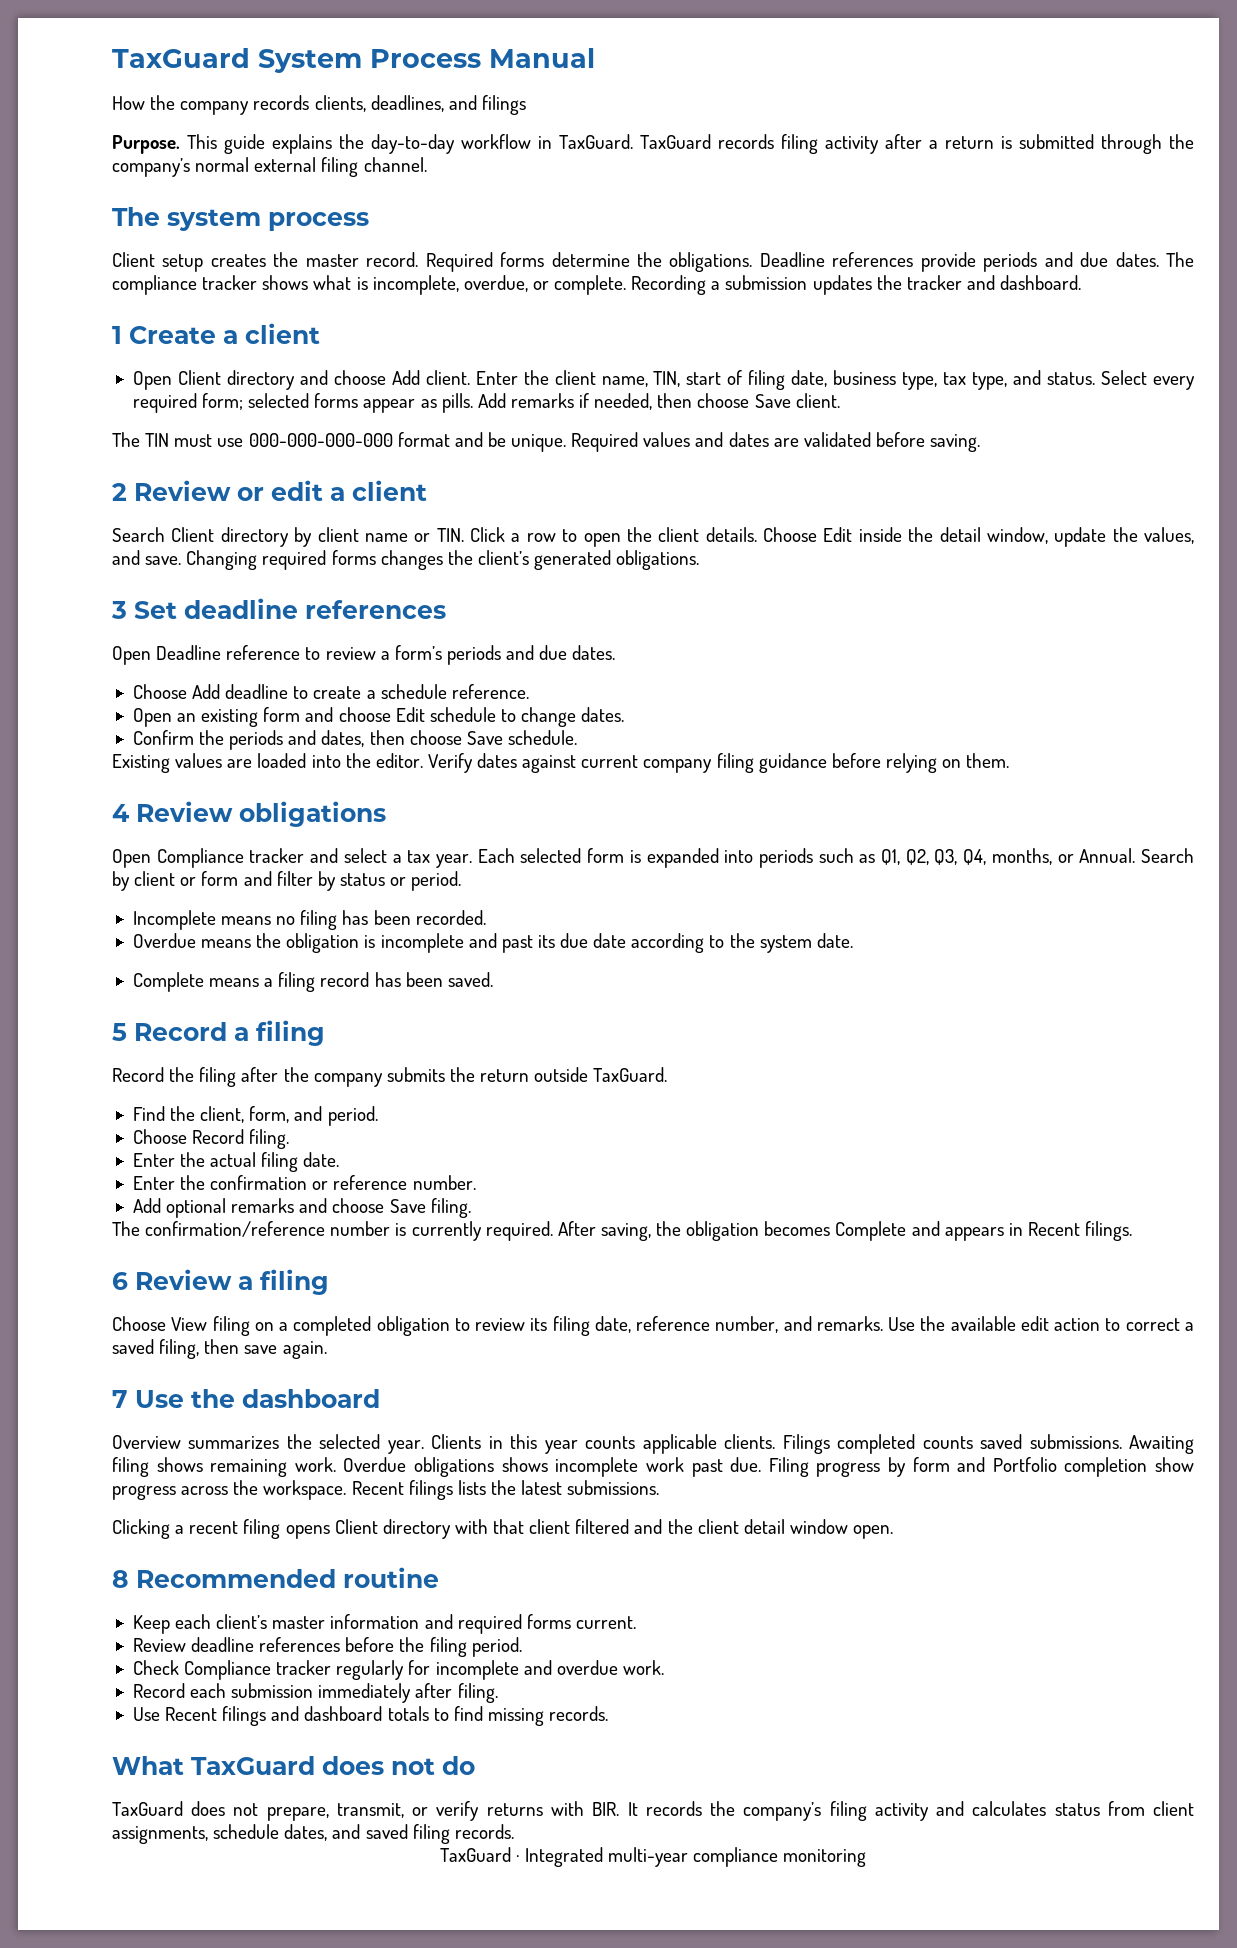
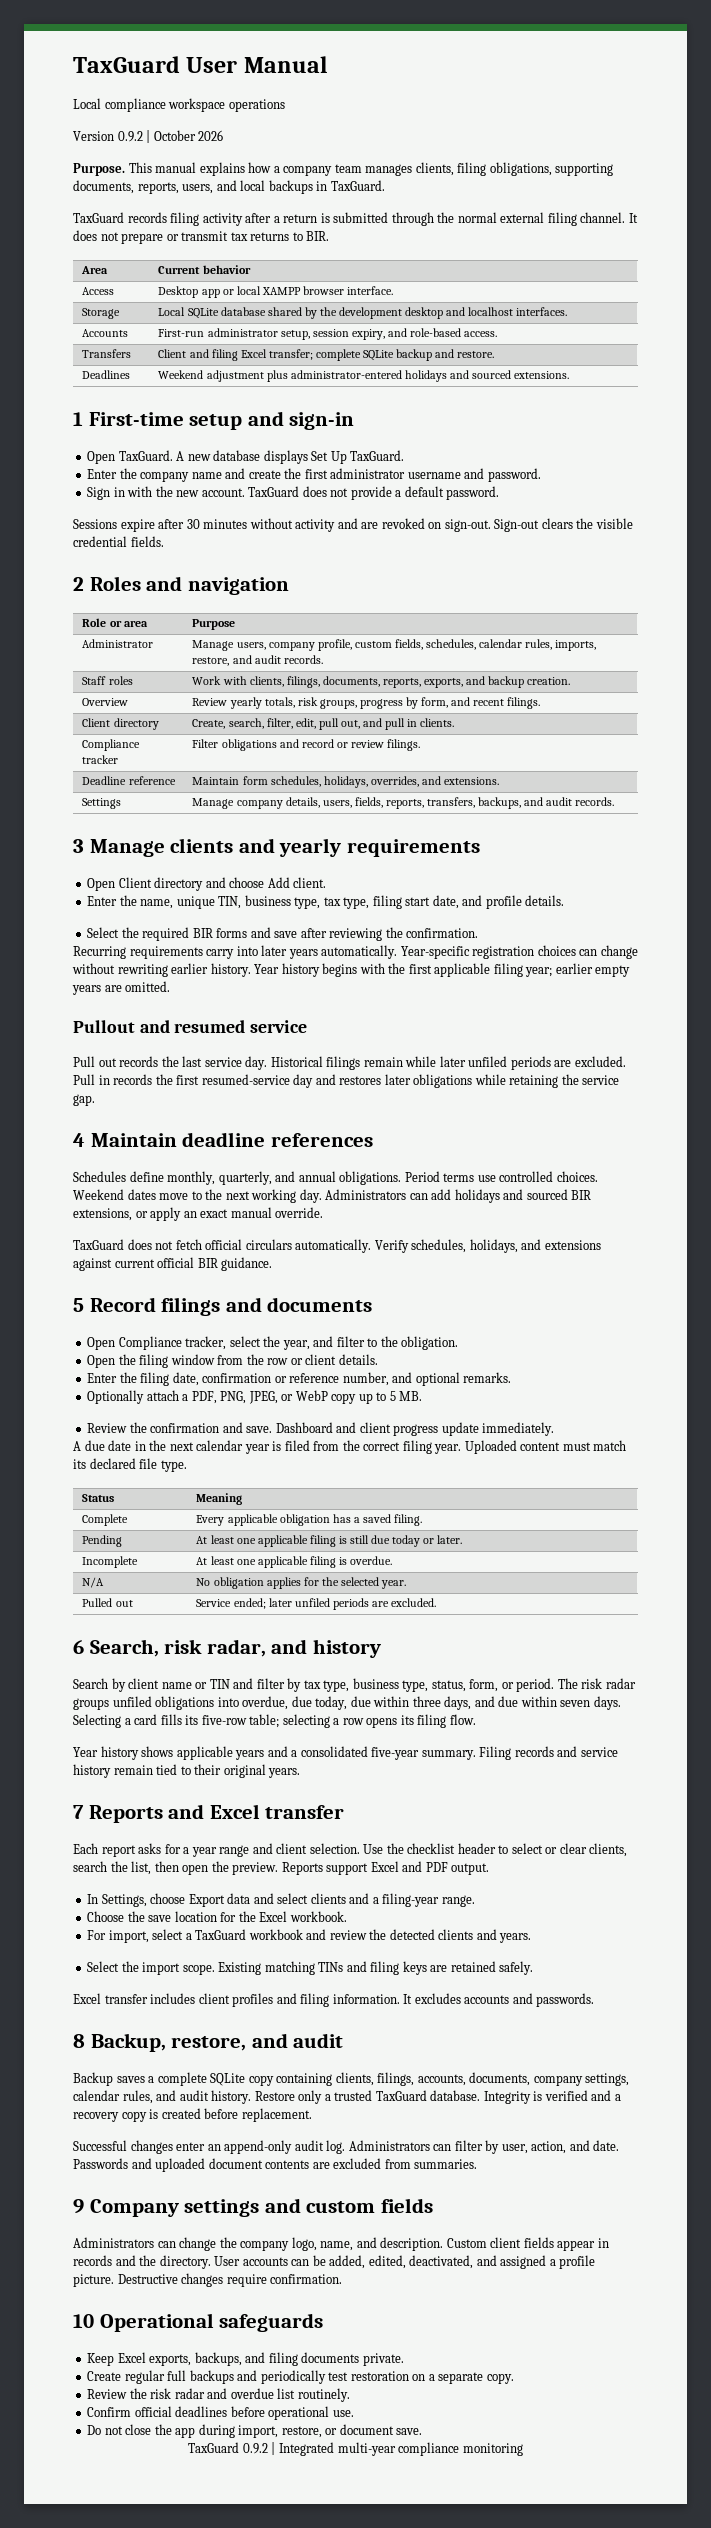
[112,48,481,73] TaxGuard System Process -> [73,56,238,73] TaxGuard User
[112,95,526,115] [112,134,532,154] How the company records clients, deadlines, and filings // Purpose. This guide explains the day-to-day workflow -> [73,98,285,112] [73,130,224,143] [73,162,614,176] [73,180,313,194] Local compliance workspace operations // Version 0.9.2 | October 2026 // Purpose. This manual explains how a company team manages clients, filing obligations, supporting documents, reports, users, and local backups
(634, 141) none -> (385, 185) //
[112,158,190,177] company’s -> (455, 217) none
[112,207,369,231] [112,252,1194,272] [112,275,1082,295] [112,323,320,344] // The system process // Client setup creates the master record. Required forms determine the obligations. Deadline references provide periods and due dates. The compliance tracker shows what is incomplete, overdue, or complete. Recording a submission updates the tracker and dashboard. // 1 Create a client -> [628,213,638,223] [73,230,330,244] [81,266,109,274] [158,265,251,274] [82,287,115,295] [158,286,394,298] [82,308,121,319] [158,307,568,319] [82,329,129,337] [158,328,498,340] [82,349,132,358] [158,349,495,361] [82,370,131,379] [158,370,570,382] [73,411,355,430] [87,450,405,464] [87,468,541,482] [87,486,500,500] [73,518,633,532] [73,536,164,547] [73,576,289,595] [82,618,148,627] [192,619,236,630] [82,639,154,648] [192,639,597,651] [192,655,323,666] [82,676,133,685] [192,676,571,688] [82,698,129,706] [192,697,541,709] [82,718,159,730] [192,718,455,730] [82,739,141,751] [82,755,119,764] [192,739,421,751] [82,776,176,785] [192,776,500,788] [82,798,122,809] [192,797,615,809] [73,838,480,857] It does not prepare or transmit tax returns to BIR. // Area | Current behavior // Access | Desktop app or local XAMPP browser interface. // Storage | Local SQLite database shared by the development desktop and localhost interfaces. // Accounts | First-run administrator setup, session expiry, and role-based access. // Transfers | Client and filing Excel transfer; complete SQLite backup and restore. // Deadlines | Weekend adjustment plus administrator-entered holidays and sourced extensions. // 1 First-time setup and sign-in // Open TaxGuard. A new database displays Set Up TaxGuard. // Enter the company name and create the first administrator username and password. // Sign in with the new account. TaxGuard does not provide a default password. // Sessions expire after 30 minutes without activity and are revoked on sign-out. Sign-out clears the visible credential fields. // 2 Roles and navigation // Role or area | Purpose // Administrator | Manage users, company profile, custom fields, schedules, calendar rules, imports, restore, and audit records. // Staff roles | Work with clients, filings, documents, reports, exports, and backup creation. // Overview | Review yearly totals, risk groups, progress by form, and recent filings. // Client directory | Create, search, filter, edit, pull out, and pull in clients. // Compliance tracker | Filter obligations and record or review filings. // Deadline reference | Maintain form schedules, holidays, overrides, and extensions. // Settings | Manage company details, users, fields, reports, transfers, backups, and audit records. // 3 Manage clients and yearly requirements
[475,370,1195,390] [132,393,840,413] [112,432,981,452] [112,480,427,501] [112,527,289,547] Enter the client name, TIN, start of filing date, business type, tax type, and status. Select every required form; selected forms appear as pills. Add remarks if needed, then choose Save client. // The TIN must use 000-000-000-000 format and be unique. Required values and dates are validated before saving. // 2 Review or edit a client // Search Client directory -> [87,895,565,909] [87,927,479,941] [73,945,638,959] [72,963,631,977] [72,981,171,995] [73,1020,308,1033] [73,1056,626,1070] [73,1074,620,1088] [73,1094,95,1106] [73,1132,373,1147] [73,1171,598,1185] [73,1189,592,1203] [73,1207,324,1221] [73,1239,601,1253] [73,1257,273,1271] [73,1297,373,1316] [87,1336,459,1350] [87,1354,378,1368] [87,1372,512,1386] [87,1390,423,1404] [87,1422,555,1436] [73,1440,627,1454] [73,1458,187,1472] [82,1494,115,1502] [196,1493,243,1505] [82,1514,129,1526] [196,1514,423,1526] [82,1535,123,1547] [196,1535,463,1547] [82,1556,139,1568] [196,1556,393,1568] [82,1577,105,1588] [196,1577,407,1589] [82,1598,133,1607] [196,1598,437,1610] [73,1639,381,1658] [73,1678,108,1689] // Enter the name, unique TIN, business type, tax type, filing start date, and profile details. // Select the required BIR forms and save after reviewing the confirmation. // Recurring requirements carry into later years automatically. Year-specific registration choices can change without rewriting earlier history. Year history begins with the first applicable filing year; earlier empty years are omitted. // Pullout and resumed service // Pull out records the last service day. Historical filings remain while later unfiled periods are excluded. Pull in records the first resumed-service day and restores later obligations while retaining the service gap. // 4 Maintain deadline references // Schedules define monthly, quarterly, and annual obligations. Period terms use controlled choices. Weekend dates move to the next working day. Administrators can add holidays and sourced BIR extensions, or apply an exact manual override. // TaxGuard does not fetch official circulars automatically. Verify schedules, holidays, and extensions against current official BIR guidance. // 5 Record filings and documents // Open Compliance tracker, select the year, and filter to the obligation. // Open the filing window from the row or client details. // Enter the filing date, confirmation or reference number, and optional remarks. // Optionally attach a PDF, PNG, JPEG, or WebP copy up to 5 MB. // Review the confirmation and save. Dashboard and client progress update immediately. // A due date in the next calendar year is filed from the correct filing year. Uploaded content must match its declared file type. // Status | Meaning // Complete | Every applicable obligation has a saved filing. // Pending | At least one applicable filing is still due today or later. // Incomplete | At least one applicable filing is overdue. // N/A | No obligation applies for the selected year. // Pulled out | Service ended; later unfiled periods are excluded. // 6 Search, risk radar, and history // Search
[436,527,1194,547] [112,550,700,570] [111,598,446,619] [112,645,616,665] [132,684,529,699] [132,707,625,727] [132,730,577,750] [112,753,1010,773] [112,801,386,827] [112,848,1194,868] [112,871,462,891] [132,910,486,930] [132,933,853,953] [132,972,493,992] [112,1020,325,1046] [112,1067,668,1087] [132,1106,378,1126] [132,1129,290,1149] [132,1152,340,1172] [132,1175,476,1190] [132,1198,471,1218] [112,1221,1133,1241] [112,1269,329,1295] [112,1316,1194,1336] [112,1339,327,1359] [112,1389,380,1408] [112,1434,1195,1454] [112,1457,1194,1477] [112,1480,660,1500] [112,1519,894,1539] [112,1567,439,1588] [132,1614,636,1634] [132,1637,522,1657] [132,1660,664,1680] [132,1683,498,1703] [132,1706,609,1726] [112,1756,475,1775] [112,1801,1195,1821] [112,1824,514,1844] [439,1847,520,1862] TIN. Click a row to open the client details. Choose Edit inside the detail window, update the values, and save. Changing required forms changes the client’s generated obligations. // 3 Set deadline references // Open Deadline reference to review a form’s periods and due dates. // Choose Add deadline to create a schedule reference. // Open an existing form and choose Edit schedule to change dates. // Confirm the periods and dates, then choose Save schedule. // Existing values are loaded into the editor. Verify dates against current company filing guidance before relying on them. // 4 Review obligations // Open Compliance tracker and select a tax year. Each selected form is expanded into periods such as Q1, Q2, Q3, Q4, months, or Annual. Search by client or form and filter by status or period. // Incomplete means no filing has been recorded. // Overdue means the obligation is incomplete and past its due date according to the system date. // Complete means a filing record has been saved. // 5 Record a filing // Record the filing after the company submits the return outside TaxGuard. // Find the client, form, and period. // Choose Record filing. // Enter the actual filing date. // Enter the confirmation or reference number. // Add optional remarks and choose Save filing. // The confirmation/reference number is currently required. After saving, the obligation becomes Complete and appears in Recent filings. // 6 Review a filing // Choose View filing on a completed obligation to review its filing date, reference number, and remarks. Use the available edit action to correct a saved filing, then save again. // 7 Use the dashboard // Overview summarizes the selected year. Clients in this year counts applicable clients. Filings completed counts saved submissions. Awaiting filing shows remaining work. Overdue obligations shows incomplete work past due. Filing progress by form and Portfolio completion show progress across the workspace. Recent filings lists the latest submissions. // Clicking a recent filing opens Client directory with that client filtered and the client detail window open. // 8 Recommended routine // Keep each client’s master information and required forms current. // Review deadline references before the filing period. // Check Compliance tracker regularly for incomplete and overdue work. // Record each submission immediately after filing. // Use Recent filings and dashboard totals to find missing records. // What TaxGuard does not do // TaxGuard does not prepare, transmit, or verify returns with BIR. It records the company’s filing activity and calculates status from client assignments, schedule dates, and saved filing records. // TaxGuard · -> [209,1678,636,1692] [73,1696,621,1710] [73,1714,476,1728] [73,1746,618,1760] [73,1764,301,1778] [73,1804,345,1823] [73,1843,628,1857] [73,1861,490,1875] [87,1893,475,1907] [87,1911,347,1922] [87,1929,532,1943] [87,1961,534,1975] [73,1993,595,2007] [73,2033,344,2052] [73,2072,630,2086] [73,2090,621,2104] [73,2108,312,2122] [73,2140,620,2154] [73,2158,478,2172] [73,2198,433,2217] [73,2237,609,2251] [73,2255,596,2269] [73,2273,343,2287] [73,2313,324,2332] [87,2352,404,2366] [87,2370,514,2384] [87,2388,350,2402] [87,2406,354,2420] [87,2424,423,2438] [188,2442,276,2455] TIN and filter by tax type, business type, status, form, or period. The risk radar groups unfiled obligations into overdue, due today, due within three days, and due within seven days. Selecting a card fills its five-row table; selecting a row opens its filing flow. // Year history shows applicable years and a consolidated five-year summary. Filing records and service history remain tied to their original years. // 7 Reports and Excel transfer // Each report asks for a year range and client selection. Use the checklist header to select or clear clients, search the list, then open the preview. Reports support Excel and PDF output. // In Settings, choose Export data and select clients and a filing-year range. // Choose the save location for the Excel workbook. // For import, select a TaxGuard workbook and review the detected clients and years. // Select the import scope. Existing matching TINs and filing keys are retained safely. // Excel transfer includes client profiles and filing information. It excludes accounts and passwords. // 8 Backup, restore, and audit // Backup saves a complete SQLite copy containing clients, filings, accounts, documents, company settings, calendar rules, and audit history. Restore only a trusted TaxGuard database. Integrity is verified and a recovery copy is created before replacement. // Successful changes enter an append-only audit log. Administrators can filter by user, action, and date. Passwords and uploaded document contents are excluded from summaries. // 9 Company settings and custom fields // Administrators can change the company logo, name, and description. Custom client fields appear in records and the directory. User accounts can be added, edited, deactivated, and assigned a profile picture. Destructive changes require confirmation. // 10 Operational safeguards // Keep Excel exports, backups, and filing documents private. // Create regular full backups and periodically test restoration on a separate copy. // Review the risk radar and overdue list routinely. // Confirm official deadlines before operational use. // Do not close the app during import, restore, or document save. // TaxGuard 0.9.2 |

